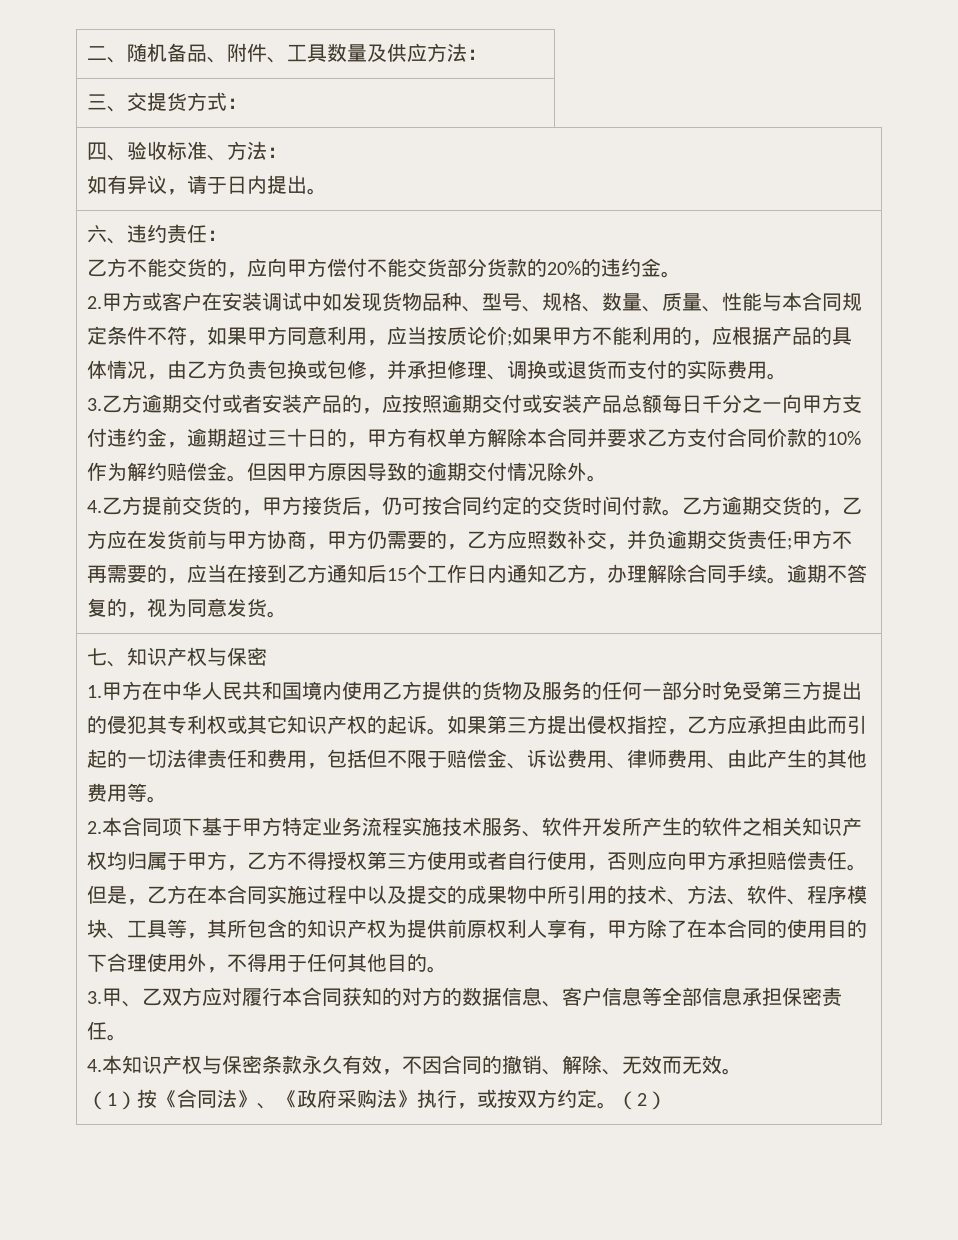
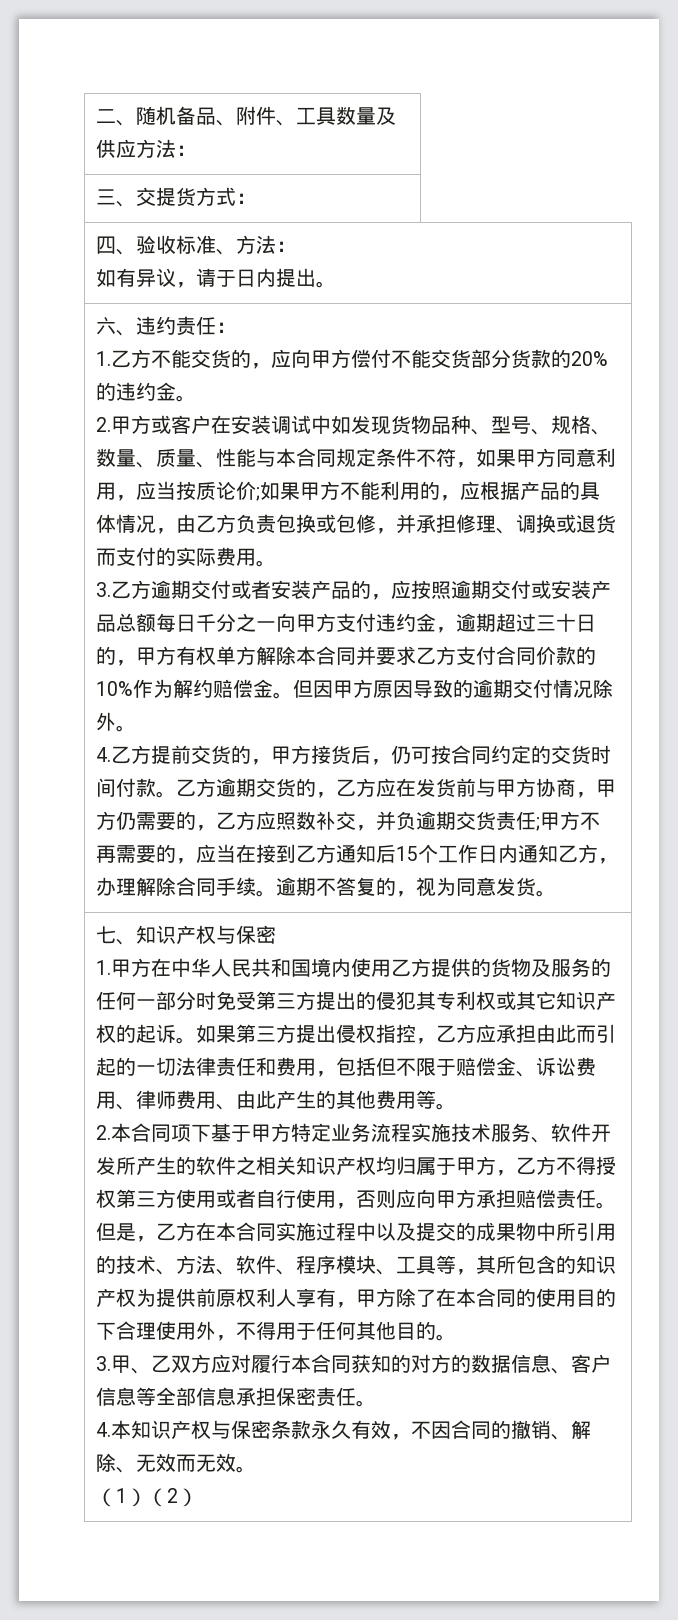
(227, 235) none -> [96,351,112,366] 1.
[136,1089,617,1109] 按《合同法》、《政府采购法》执行，或按双方约定。 -> (148, 1497) none

